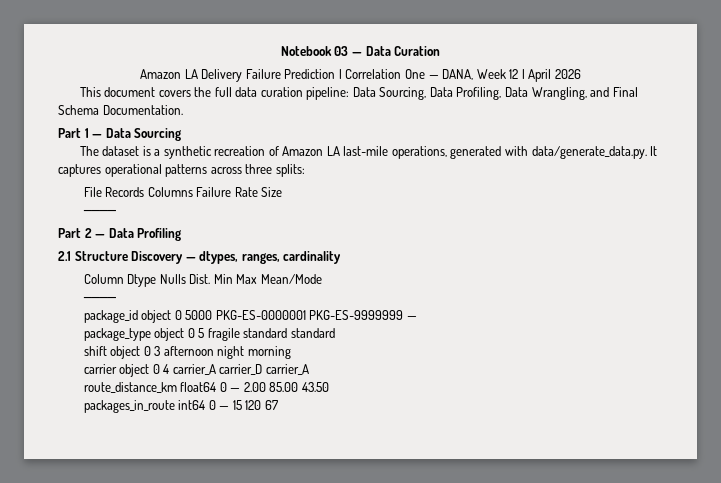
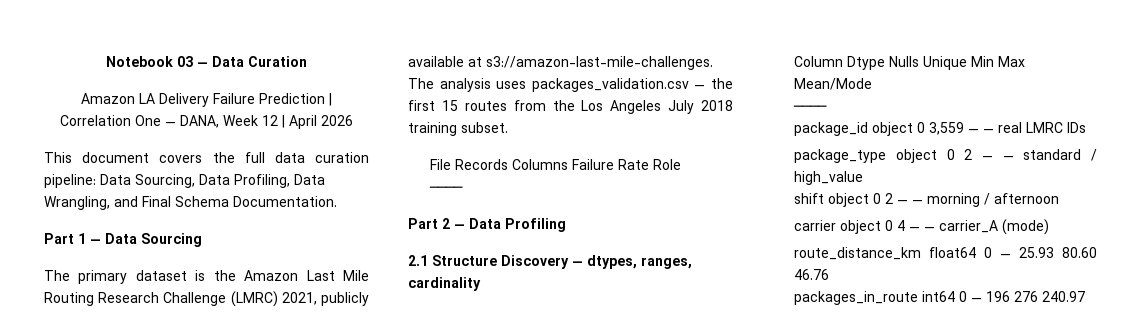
(99, 151) none -> [78,270,128,284] primary
[154,146,658,159] [58,164,305,177] a synthetic recreation of Amazon LA last-mile operations, generated with data/generate_data.py. It captures operational patterns across three splits: -> [213,270,369,281] [44,291,369,307] [408,56,713,70] [408,78,733,92] [408,100,733,114] [408,122,508,136] the Amazon Last Mile Routing Research Challenge (LMRC) 2021, publicly available at s3://amazon-last-mile-challenges. The analysis uses packages_validation.csv — the first 15 routes from the Los Angeles July 2018 training subset.
[261,187,283,197] Size -> [653,159,682,170] Role
[189,274,211,284] Dist. -> [923,56,968,70] Unique
[185,310,417,320] [83,328,335,341] [83,346,161,359] 5000 PKG-ES-0000001 PKG-ES-9999999 — // package_type object 0 5 fragile standard standard // shift object 0 3 -> [929,122,1087,135] [794,149,1097,163] [794,171,864,185] [794,193,991,207] 3,559 — — real LMRC IDs // package_type object 0 2 — — standard / high_value // shift object 0 2 — — morning /
[217,346,291,359] night morning -> (1060, 198) none
[172,364,309,375] carrier_A carrier_D carrier_A -> [909,219,1050,235] — — carrier_A (mode)
[243,382,329,392] 2.00 85.00 43.50 -> [1019,247,1097,258] [794,269,830,280] 25.93 80.60 46.76
[232,400,278,410] 15 120 67 -> [986,291,1086,302] 196 276 240.97

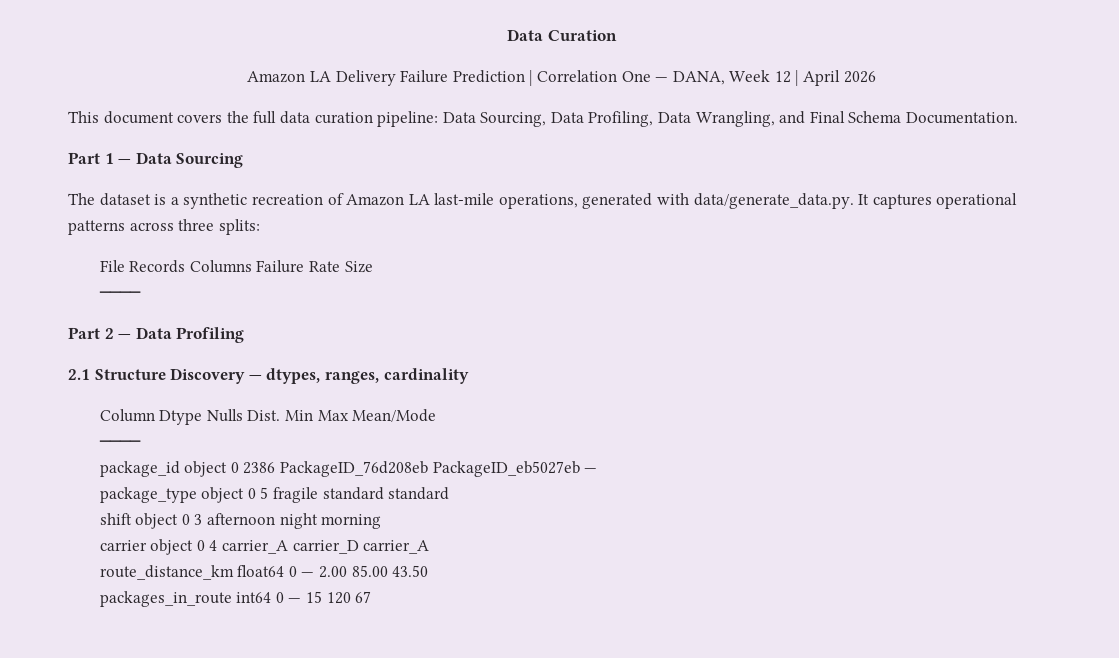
[106,56,208,67] Notebook 03 — -> (507, 35) none
[78,270,128,284] primary -> (95, 199) none
[213,270,369,281] [44,291,369,307] [408,56,713,70] [408,78,733,92] [408,100,733,114] [408,122,508,136] the Amazon Last Mile Routing Research Challenge (LMRC) 2021, publicly available at s3://amazon-last-mile-challenges. The analysis uses packages_validation.csv — the first 15 routes from the Los Angeles July 2018 training subset. -> [170,193,1018,209] [68,219,260,235] a synthetic recreation of Amazon LA last-mile operations, generated with data/generate_data.py. It captures operational patterns across three splits:
[653,159,682,170] Role -> [344,261,373,273] Size
[923,56,968,70] Unique -> [247,410,281,421] Dist.
[929,122,1087,135] [794,149,1097,163] [794,171,864,185] 3,559 — — real LMRC IDs // package_type object 0 2 — — standard / high_value -> [243,461,598,477] [99,487,450,503] 2386 PackageID_76d208eb PackageID_eb5027eb — // package_type object 0 5 fragile standard standard
[885,193,924,204] 2 — — -> [194,513,318,529] 3 afternoon night
[984,193,1060,205] / afternoon -> (382, 521) none
[909,219,1050,235] — — carrier_A (mode) -> [221,540,430,554] carrier_A carrier_D carrier_A
[1019,247,1097,258] [794,269,830,280] 25.93 80.60 46.76 -> [318,565,429,578] 2.00 85.00 43.50
[986,291,1086,302] 196 276 240.97 -> [305,591,372,604] 15 120 67

